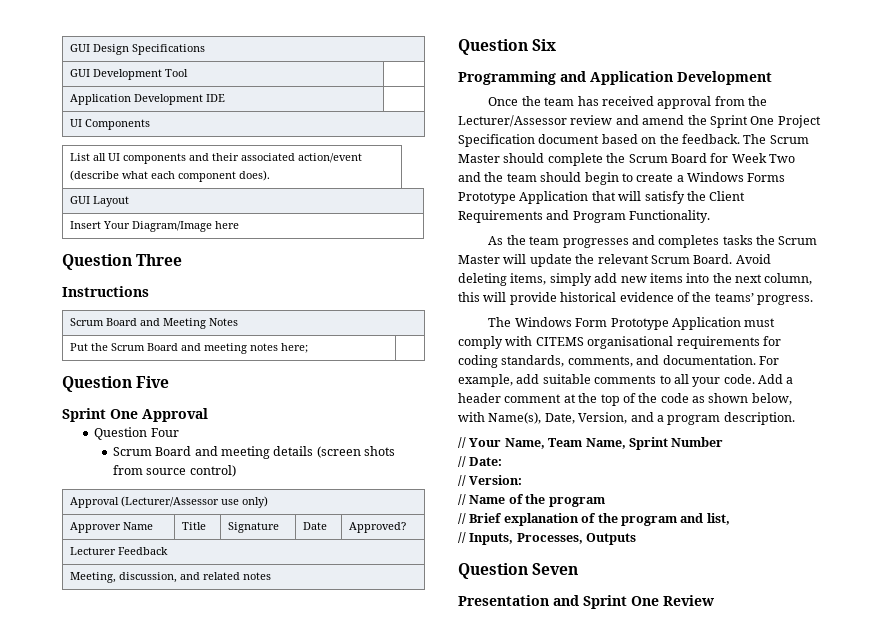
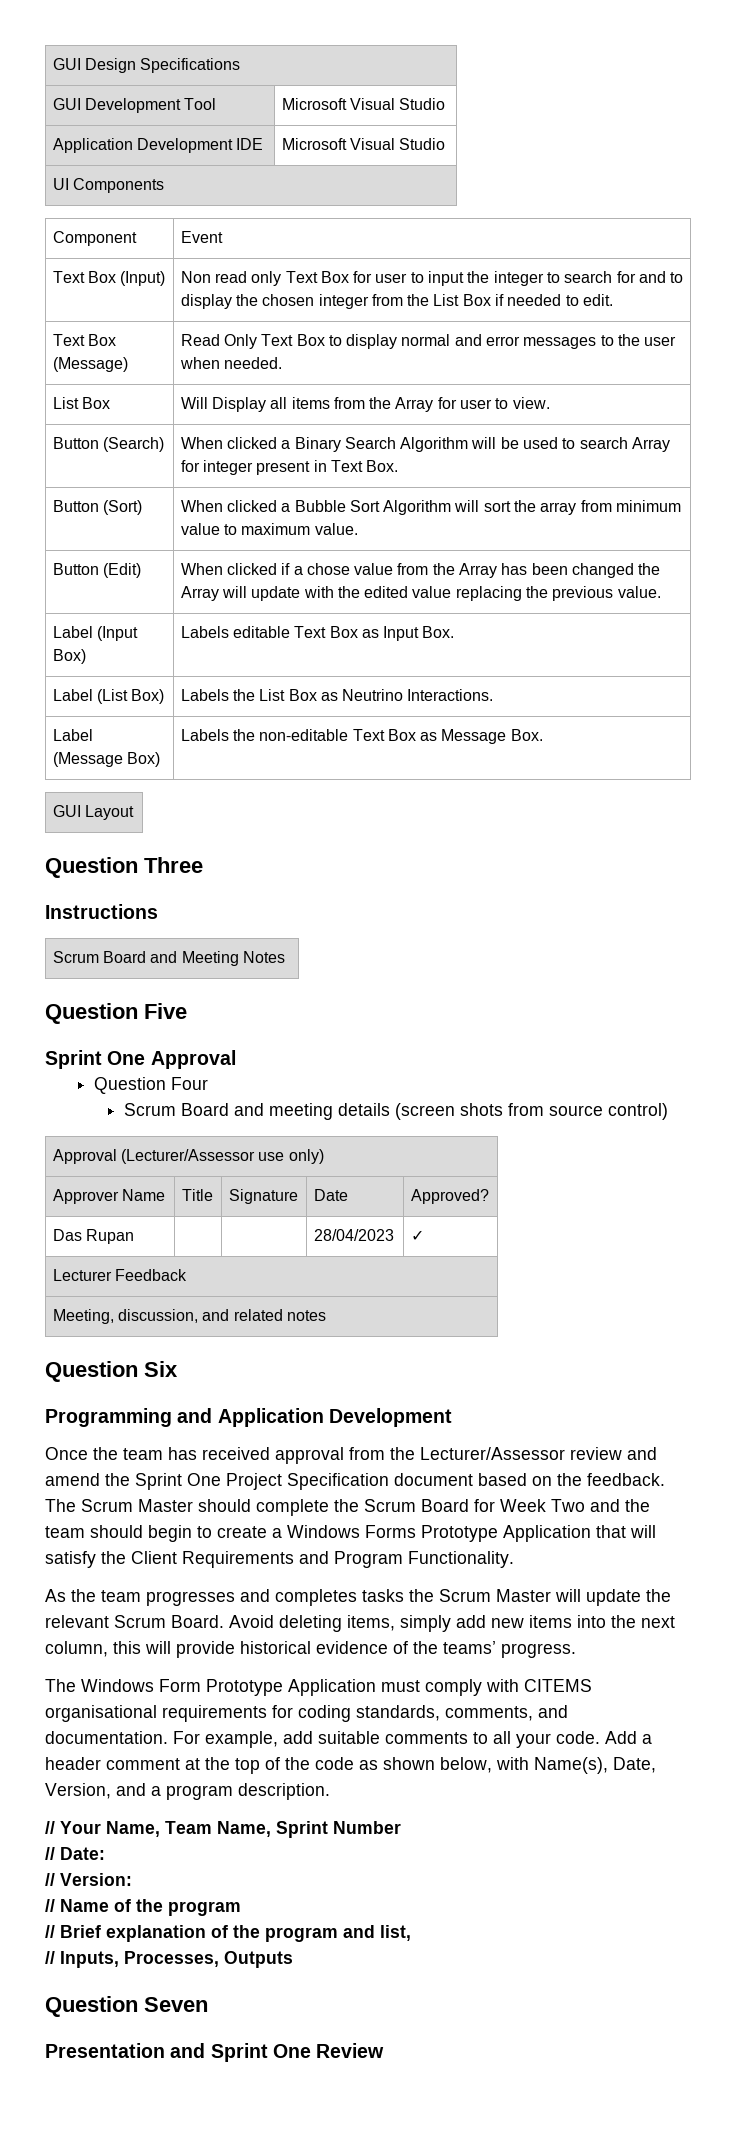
(188, 73) none -> [281,98,446,110] Microsoft Visual Studio
(225, 98) none -> [281,138,446,150] Microsoft Visual Studio
[69,153,362,164] [69,170,270,182] [69,196,129,207] [69,221,239,232] List all UI components and their associated action/event (describe what each component does). // GUI Layout // Insert Your Diagram/Image here -> [52,231,137,246] [180,231,223,243] [52,271,166,286] [180,271,684,286] [180,294,614,309] [52,334,116,346] [52,357,128,372] [180,334,677,349] [179,357,282,369] [52,397,110,409] [180,397,550,412] [52,437,164,452] [180,437,671,452] [180,460,399,475] [52,500,142,515] [180,500,682,515] [180,523,358,535] [52,563,141,578] [180,563,661,578] [180,586,661,601] [52,626,138,641] [52,649,86,664] [180,626,455,641] [52,689,165,704] [180,689,494,701] [52,729,93,741] [52,752,160,767] [180,729,543,744] [52,805,134,820] Component | Event // Text Box (Input) | Non read only Text Box for user to input the integer to search for and to display the chosen integer from the List Box if needed to edit. // Text Box (Message) | Read Only Text Box to display normal and error messages to the user when needed. // List Box | Will Display all items from the Array for user to view. // Button (Search) | When clicked a Binary Search Algorithm will be used to search Array for integer present in Text Box. // Button (Sort) | When clicked a Bubble Sort Algorithm will sort the array from minimum value to maximum value. // Button (Edit) | When clicked if a chose value from the Array has been changed the Array will update with the edited value replacing the previous value. // Label (Input Box) | Labels editable Text Box as Input Box. // Label (List Box) | Labels the List Box as Neutrino Interactions. // Label (Message Box) | Labels the non-editable Text Box as Message Box. // GUI Layout
[69,343,308,354] // Put the Scrum Board and meeting notes here; | -> (285, 957) none
(406, 527) none -> [52,1229,134,1244] [313,1229,394,1241] [410,1230,424,1241] // Das Rupan | | | 28/04/2023 | ✓

